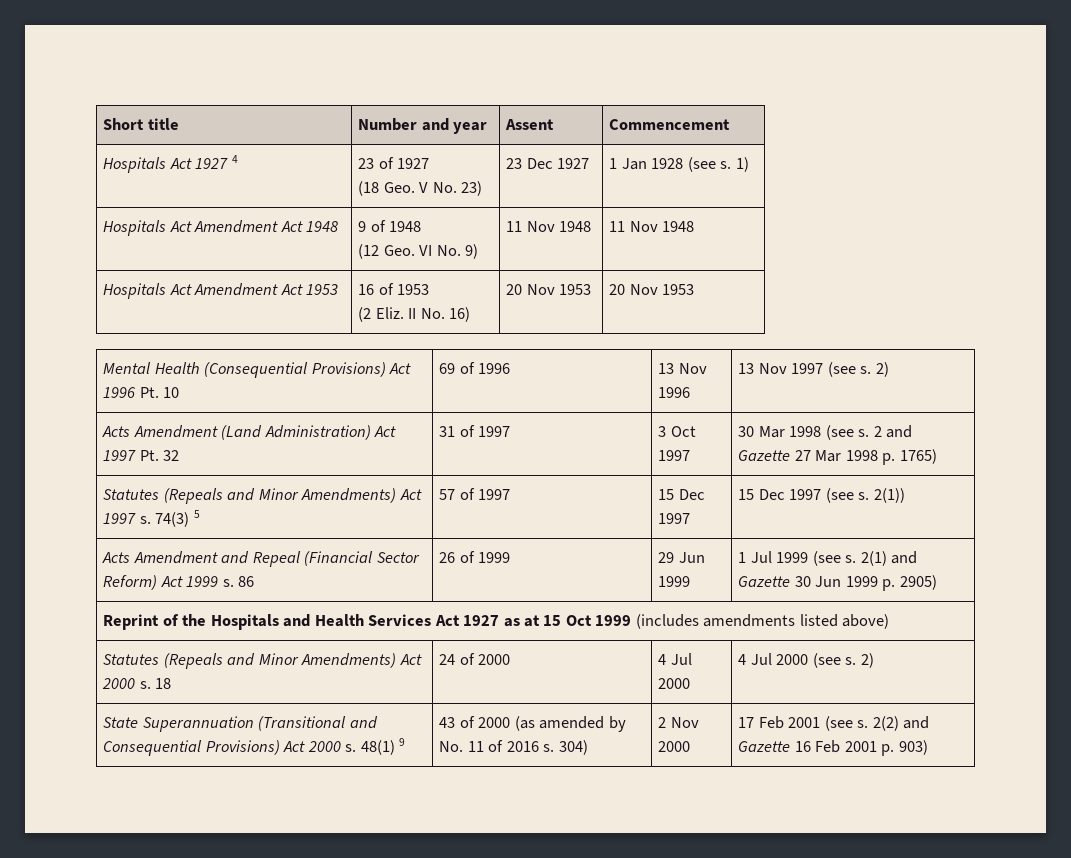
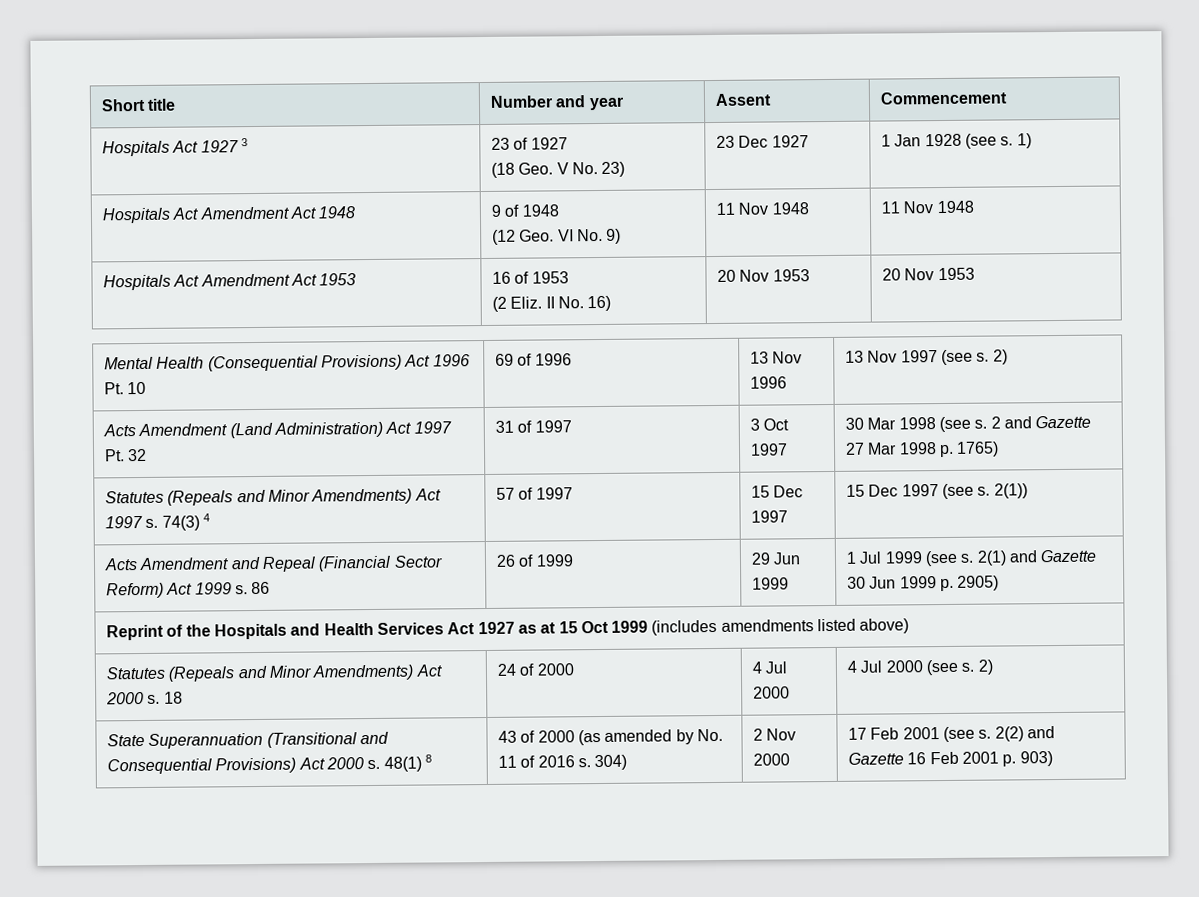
[231,155,238,163] 4 -> [240,138,248,147] 3
[193,510,200,518] 5 -> [202,513,210,522] 4
[399,738,406,746] 9 -> [424,754,432,763] 8

